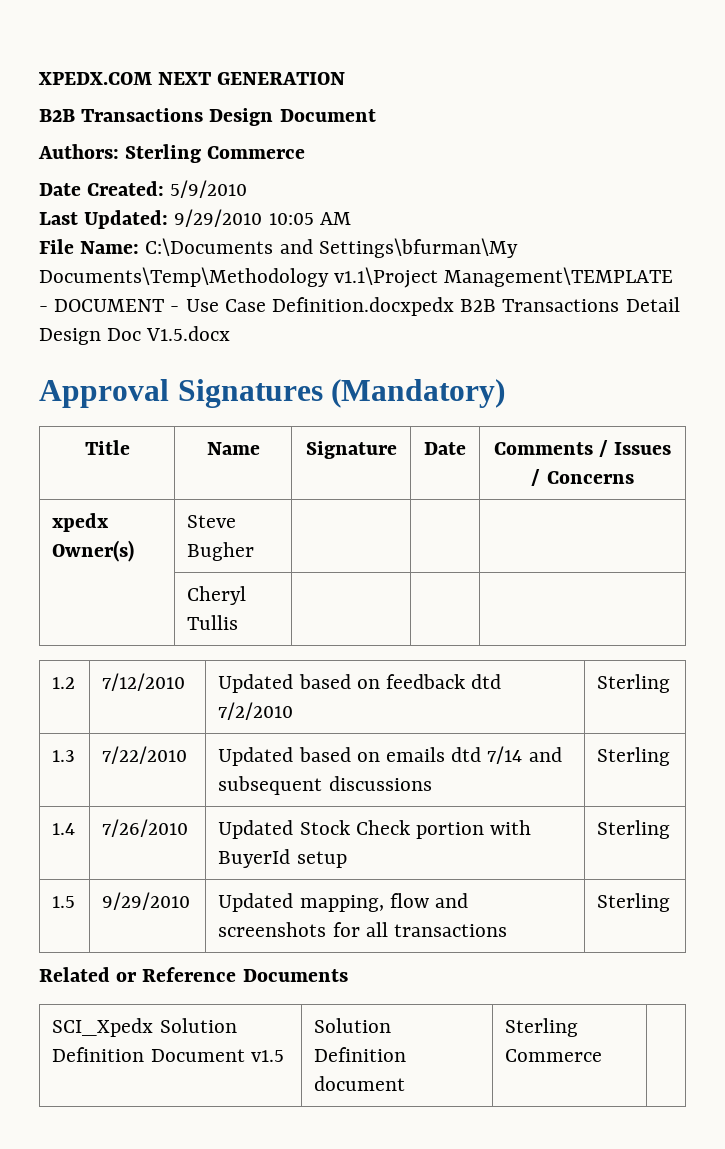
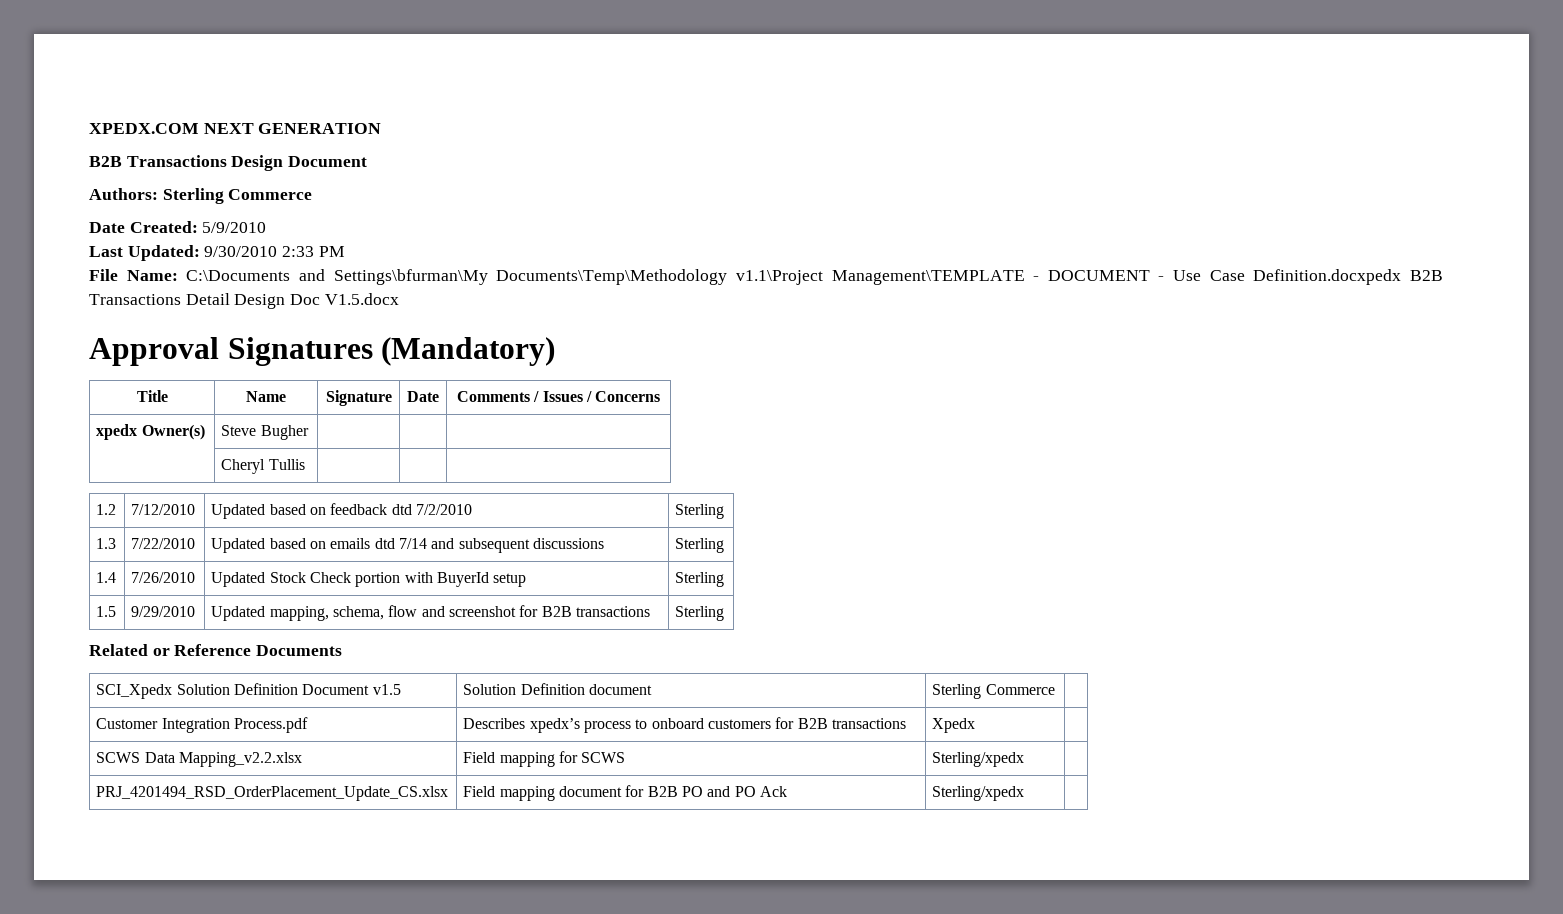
[174,209,351,227] 9/29/2010 10:05 AM -> [204,246,345,257] 9/30/2010 2:33 PM
(384, 903) none -> [332,606,384,620] schema,
[218,922,388,937] screenshots for all -> [448,605,572,617] screenshot for B2B
(603, 1055) none -> [96,717,308,733] [463,717,906,733] [932,718,976,733] [96,752,302,767] [463,751,626,767] [932,752,1025,767] [96,786,449,801] [463,785,787,801] [932,786,1025,801] // Customer Integration Process.pdf | Describes xpedx’s process to onboard customers for B2B transactions | Xpedx | // SCWS Data Mapping_v2.2.xlsx | Field mapping for SCWS | Sterling/xpedx | // PRJ_4201494_RSD_OrderPlacement_Update_CS.xlsx | Field mapping document for B2B PO and PO Ack | Sterling/xpedx |

